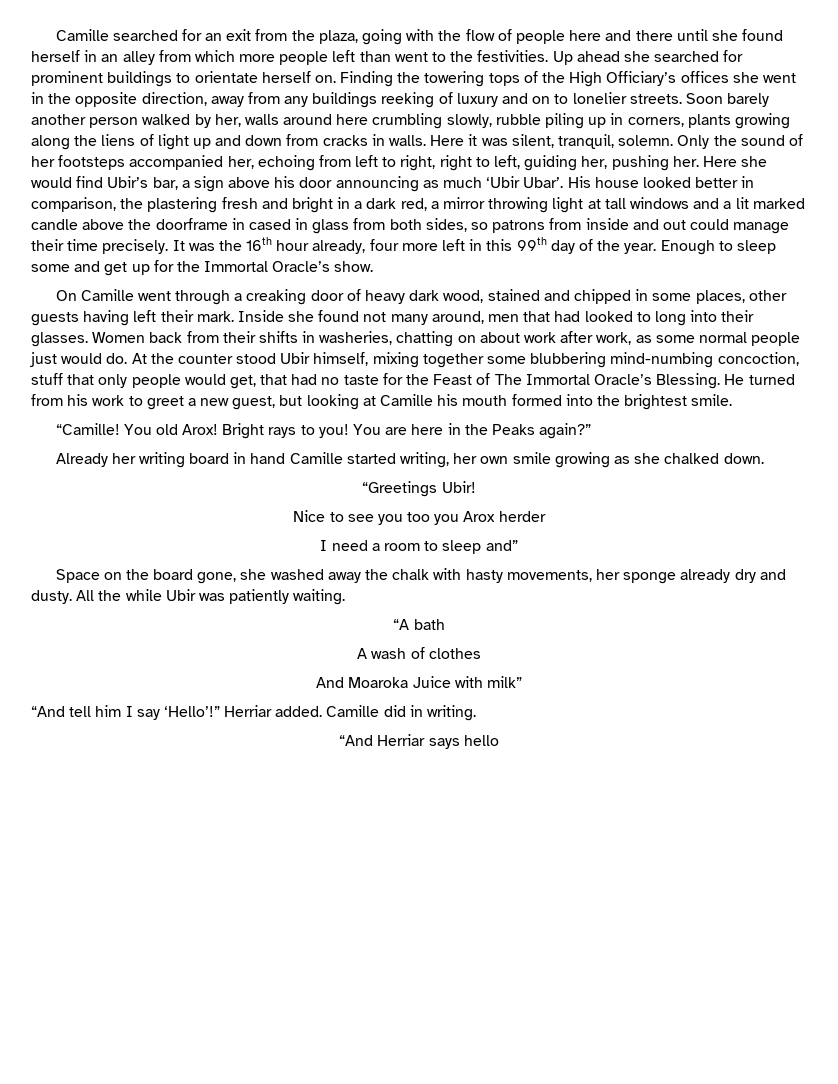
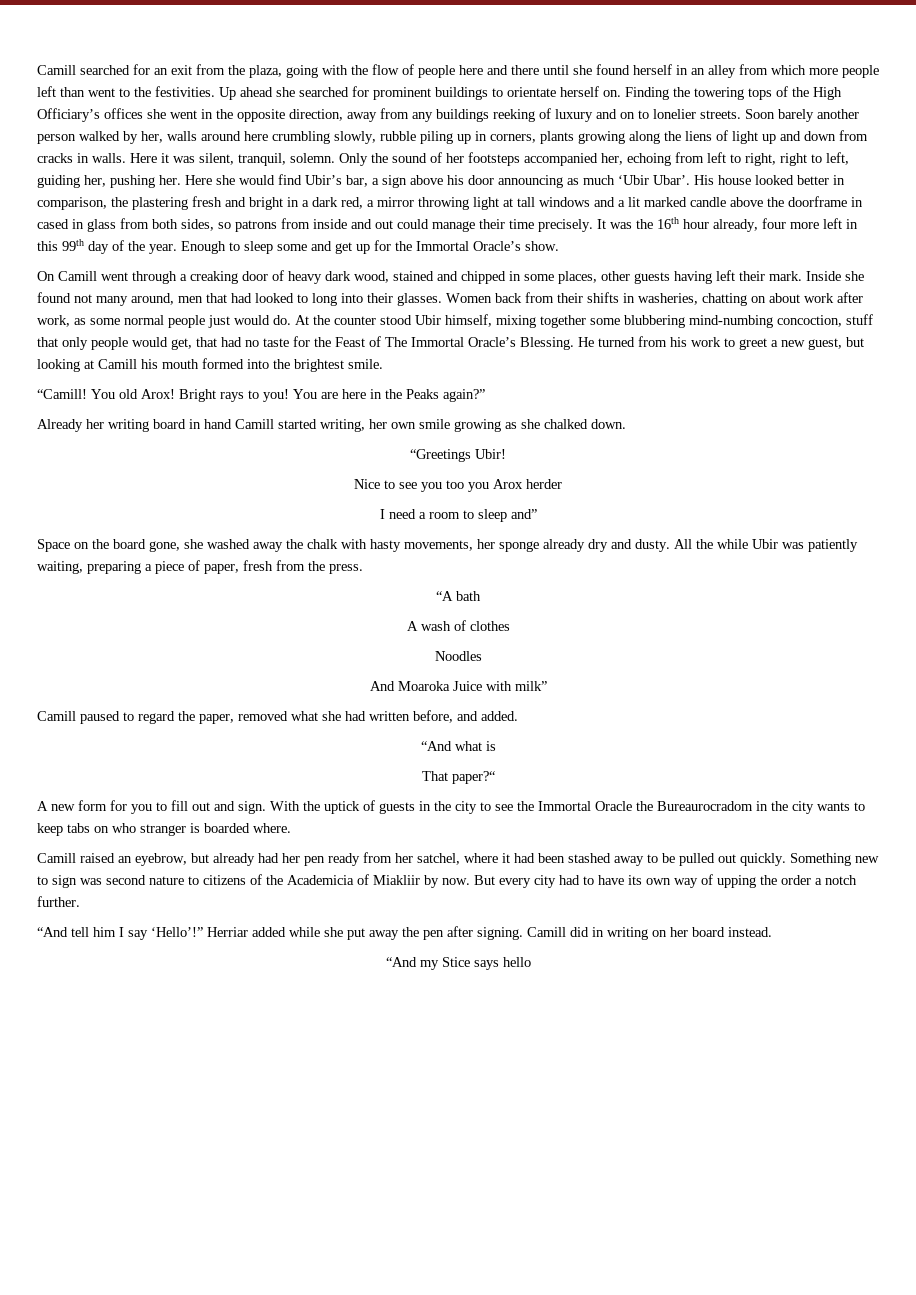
[55,29,109,41] Camille -> [37,65,76,75] Camill
[80,289,134,301] Camille -> [58,271,97,281] Camill
[380,394,434,406] Camille -> [98,359,137,369] Camill
[55,423,120,435] “Camille! -> [37,389,87,399] “Camill!
[289,452,343,464] Camille -> [235,419,274,429] Camill
[293,589,346,605] waiting. -> [37,560,363,574] waiting, preparing a piece of paper, fresh from the press.
(481, 653) none -> [434,651,482,661] // Noodles
(522, 682) none -> [37,710,518,724] [420,741,496,751] [421,771,495,784] [37,800,865,814] [37,823,291,836] [37,852,879,866] [37,874,857,888] [37,896,80,907] // Camill paused to regard the paper, removed what she had written before, and added. // “And what is // That paper?“ // A new form for you to fill out and sign. With the uptick of guests in the city to see the Immortal Oracle the Bureaurocradom in the city wants to keep tabs on who stranger is boarded where. // Camill raised an eyebrow, but already had her pen ready from her satchel, where it had been stashed away to be pulled out quickly. Something new to sign was second nature to citizens of the Academicia of Miakliir by now. But every city had to have its own way of upping the order a notch further.
[275,705,477,721] [339,734,426,746] added. Camille did in writing. // “And Herriar -> [252,926,772,940] [385,957,470,970] added while she put away the pen after signing. Camill did in writing on her board instead. // “And my Stice

